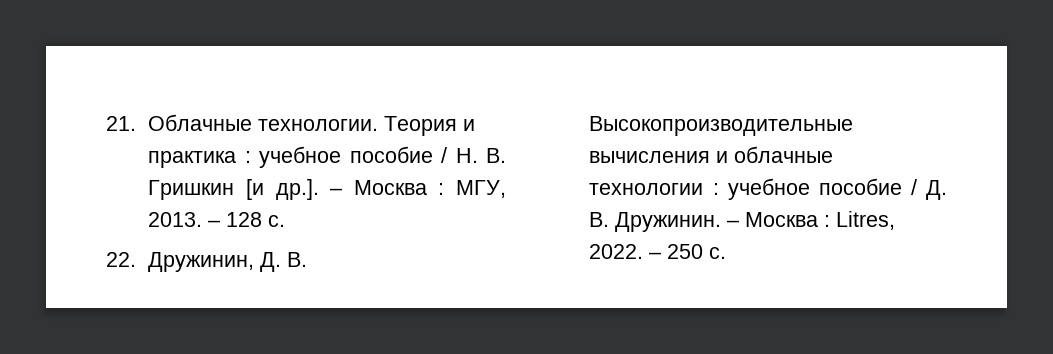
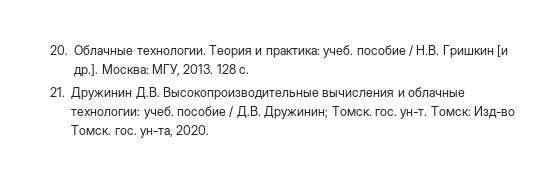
[106,116,136,131] 21. -> [50,45,68,55] 20.
[148,146,507,168] [148,179,445,200] практика : учебное пособие / Н. В. Гришкин [и др.]. – Москва : -> [265,45,508,58] [74,64,149,77] практика: учеб. пособие / Н.В. Гришкин [и др.]. Москва:
[208,220,221,227] – -> (214, 69) none
[106,252,308,272] [589,116,854,136] [589,146,834,163] [589,178,947,200] [589,211,896,232] [589,244,727,259] 22. Дружинин, Д. В. Высокопроизводительные вычисления и облачные технологии : учебное пособие / Д. В. Дружинин. – Москва : Litres, 2022. – 250 с. -> [50,87,466,100] [71,106,515,119] [71,125,210,138] 21. Дружинин Д.В. Высокопроизводительные вычисления и облачные технологии: учеб. пособие / Д.В. Дружинин; Томск. гос. ун-т. Томск: Изд-во Томск. гос. ун-та, 2020.

